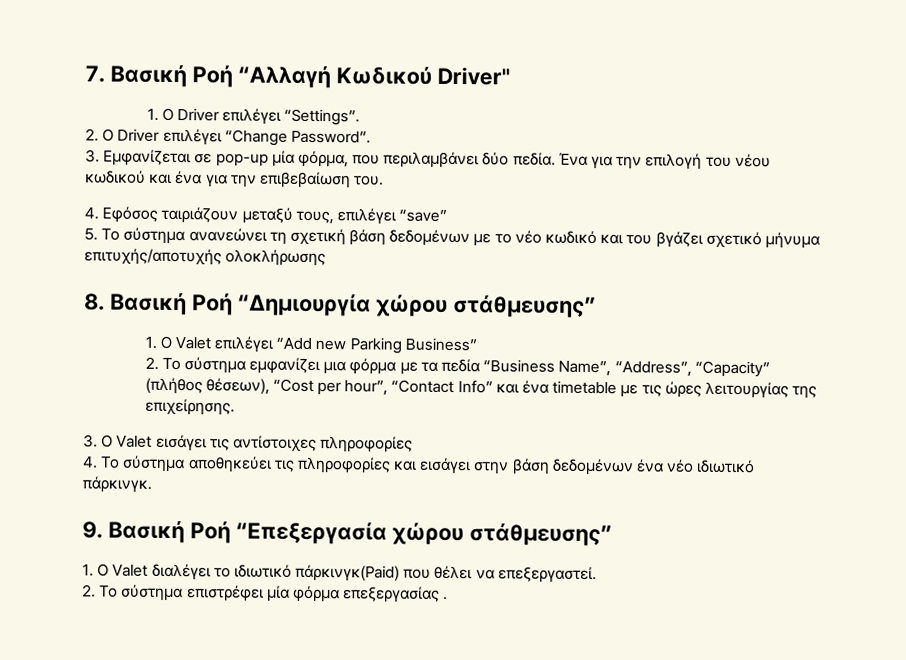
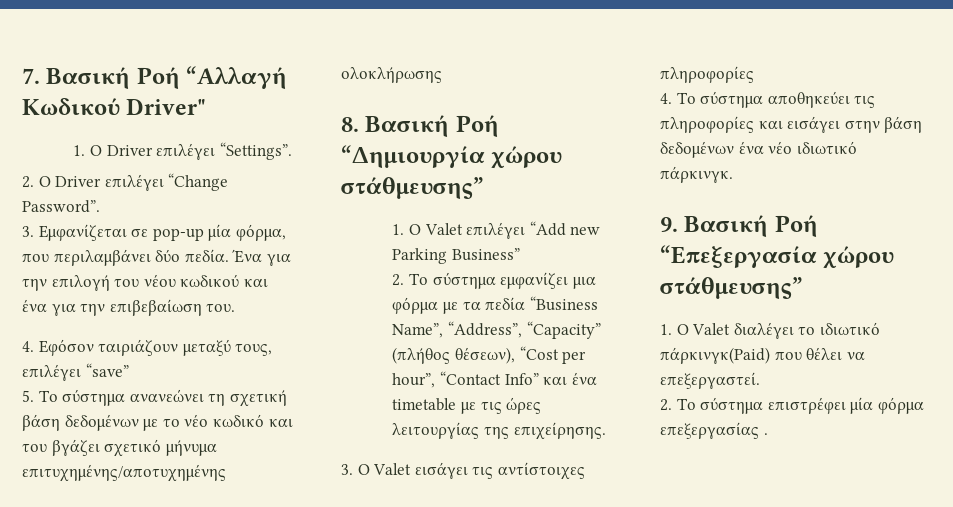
[102,206,159,223] Εφόσος -> [38,339,94,356] Εφόσον
[84,248,222,266] επιτυχής/αποτυχής -> [22,464,226,482] επιτυχημένης/αποτυχημένης

